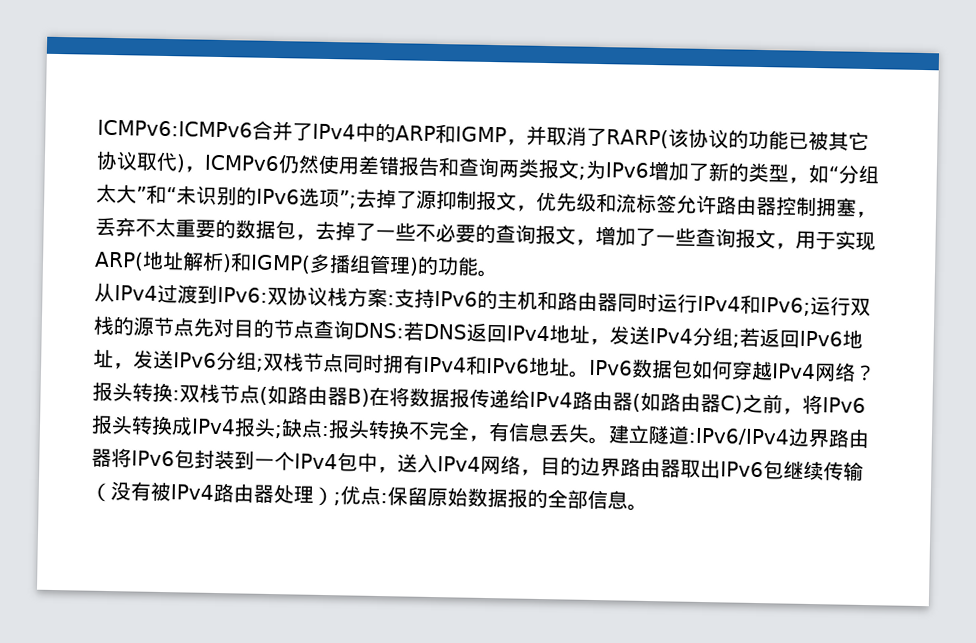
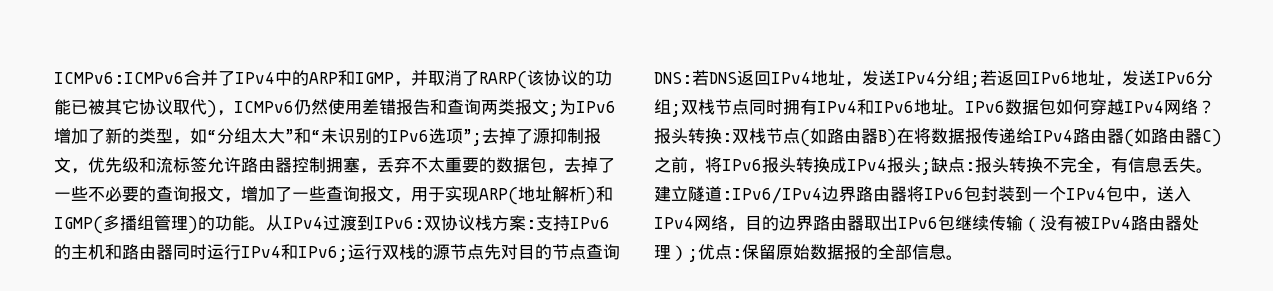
(498, 273) // -> (266, 228) none

